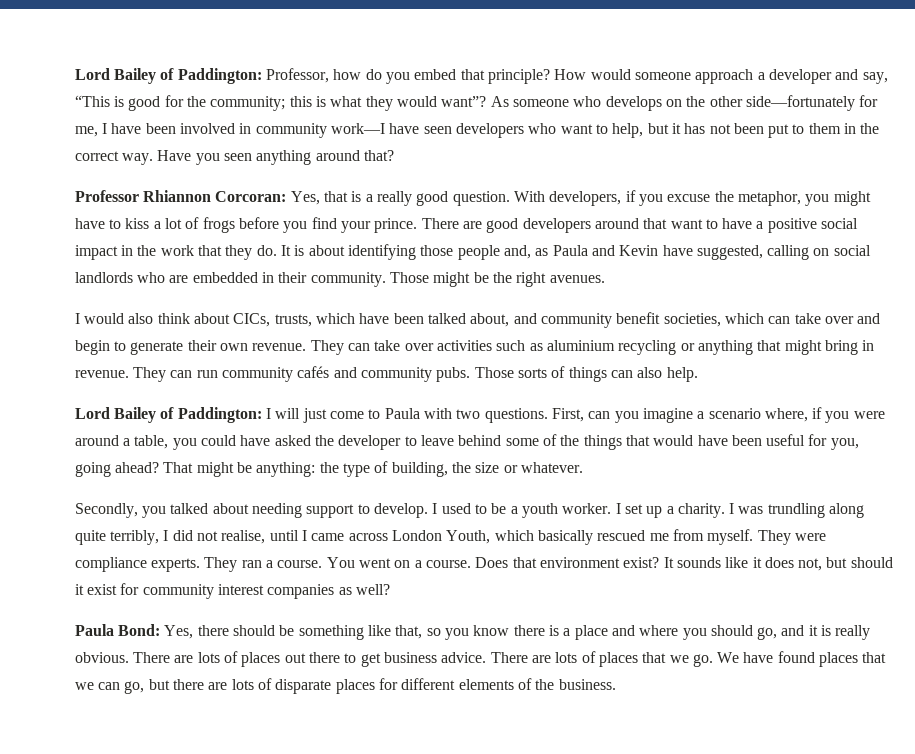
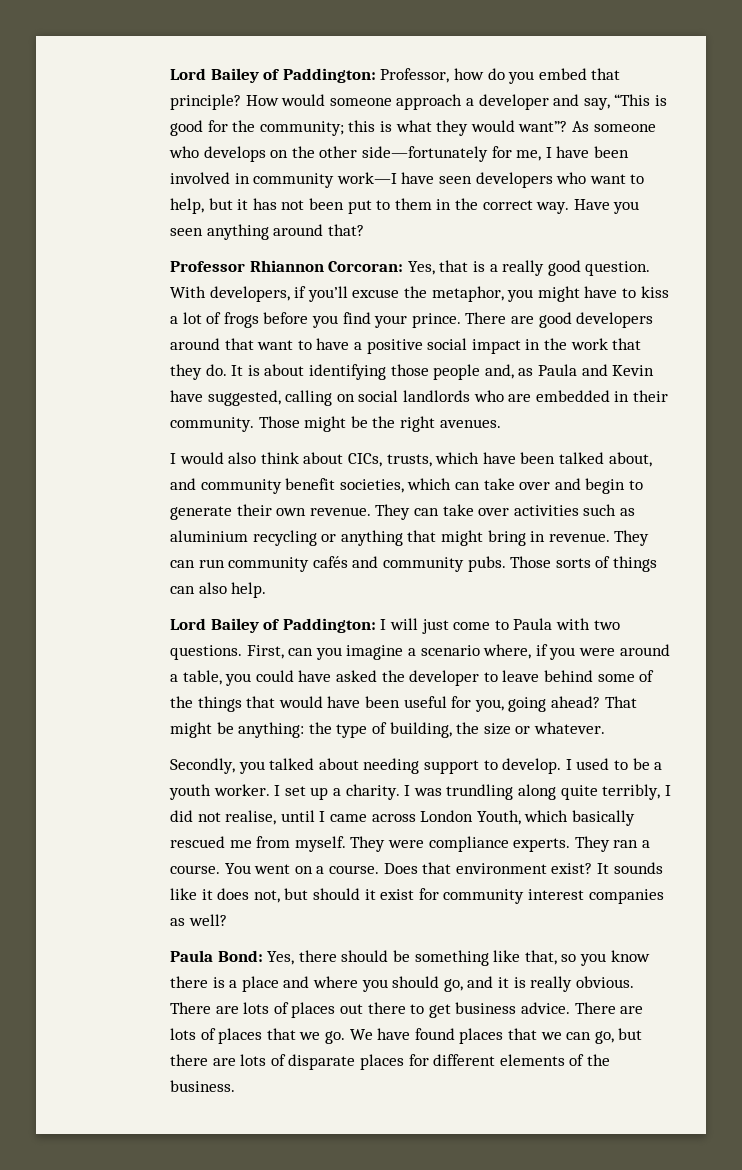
[638,194,663,206] you -> [307,286,348,302] you’ll

